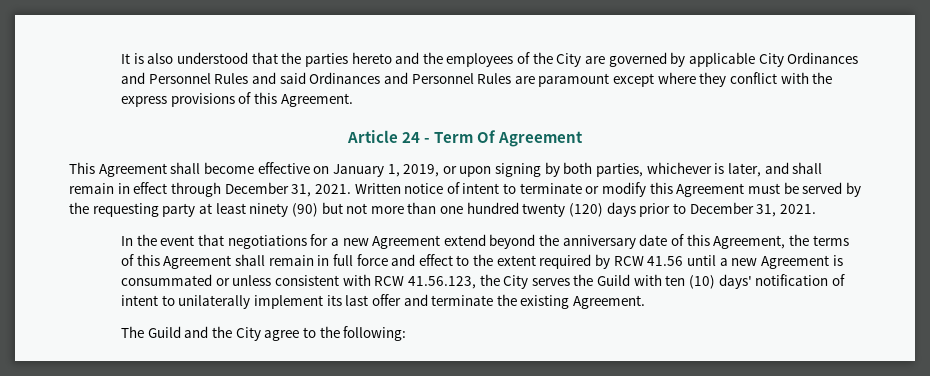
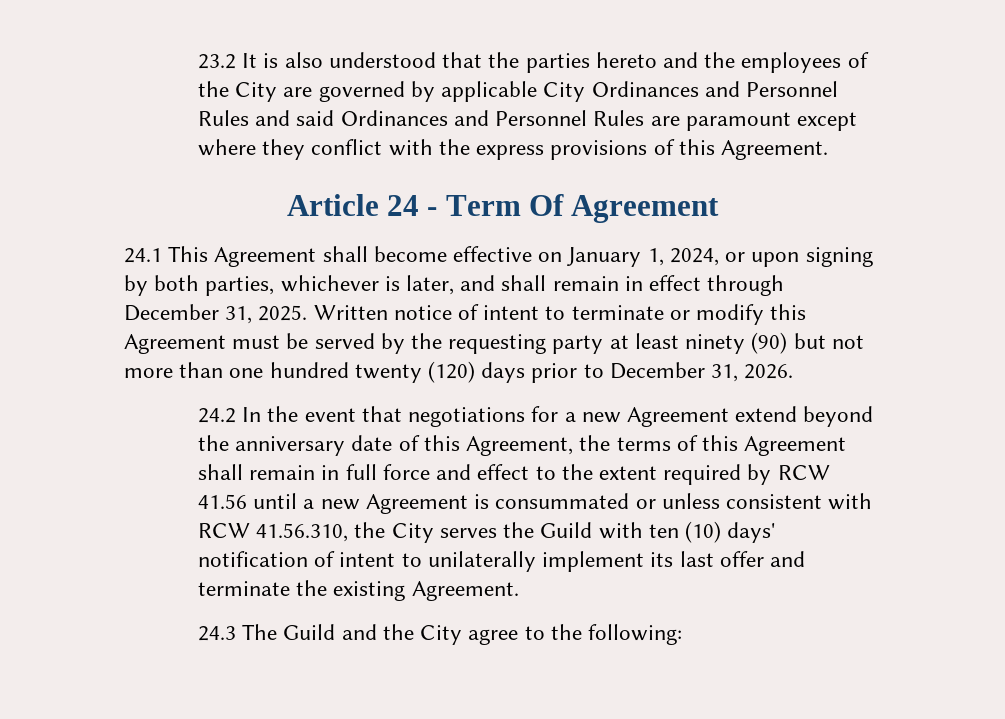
(121, 58) none -> [198,54,237,69] 23.2
(584, 139) none -> [124,248,162,263] 24.1
[403,164,440,177] 2019, -> [669,248,719,266] 2024,
[314,184,351,194] 2021. -> [258,305,308,321] 2025.
[779,204,816,214] 2021. // -> [744,364,794,379] [198,408,237,423] 2026. // 24.2
[407,276,476,289] 41.56.123, -> [256,523,349,542] 41.56.310,
(646, 302) none -> [198,626,237,641] 24.3

